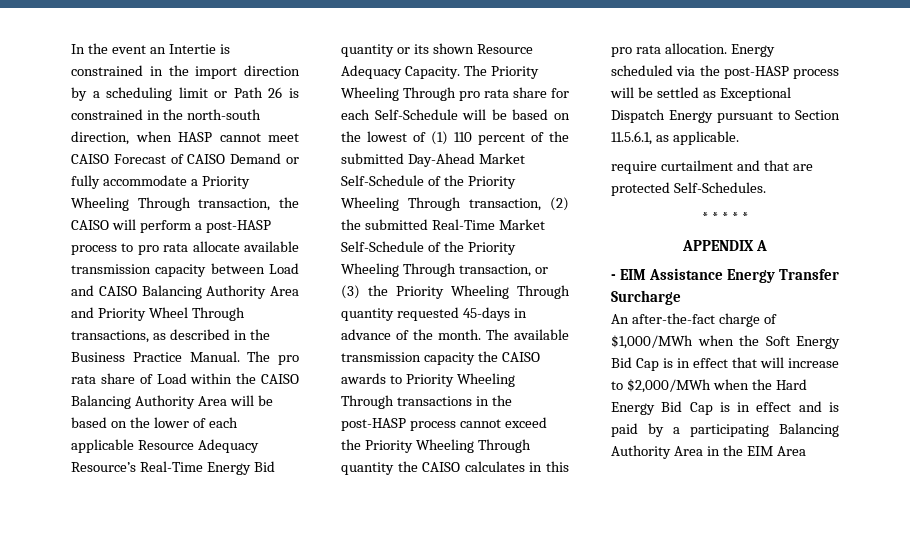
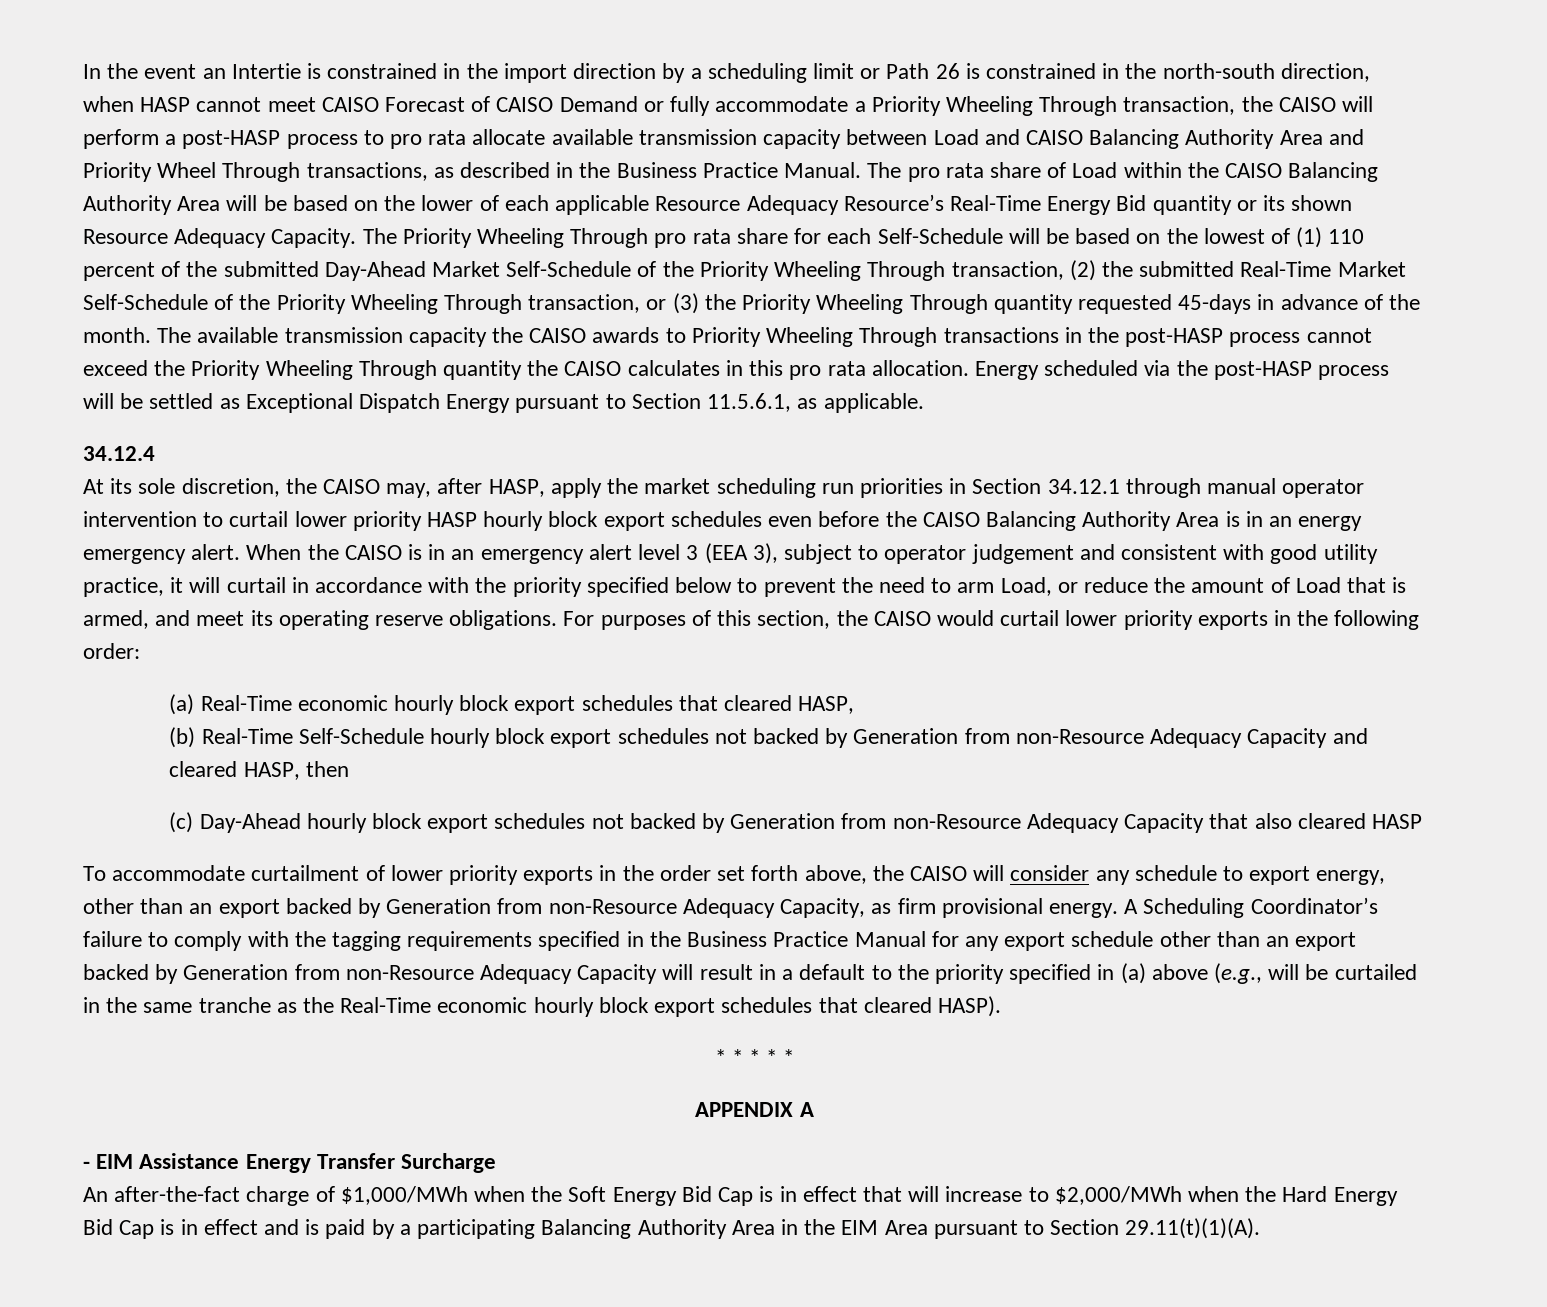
[611,160,813,174] [611,182,766,196] require curtailment and that are protected Self-Schedules. -> [83,446,155,461] [83,478,1365,498] [83,511,1363,531] [83,543,1378,564] [83,577,1407,597] [83,610,1420,630] [83,643,140,659] [169,694,855,715] [169,727,1368,748] [169,761,349,780] [169,812,1422,833] [83,865,1386,885] [83,897,1378,918] [83,931,1357,951] [83,963,1417,984] [83,996,1001,1017] 34.12.4 // At its sole discretion, the CAISO may, after HASP, apply the market scheduling run priorities in Section 34.12.1 through manual operator intervention to curtail lower priority HASP hourly block export schedules even before the CAISO Balancing Authority Area is in an energy emergency alert. When the CAISO is in an emergency alert level 3 (EEA 3), subject to operator judgement and consistent with good utility practice, it will curtail in accordance with the priority specified below to prevent the need to arm Load, or reduce the amount of Load that is armed, and meet its operating reserve obligations. For purposes of this section, the CAISO would curtail lower priority exports in the following order: // (a) Real-Time economic hourly block export schedules that cleared HASP, // (b) Real-Time Self-Schedule hourly block export schedules not backed by Generation from non-Resource Adequacy Capacity and cleared HASP, then // (c) Day-Ahead hourly block export schedules not backed by Generation from non-Resource Adequacy Capacity that also cleared HASP // To accommodate curtailment of lower priority exports in the order set forth above, the CAISO will consider any schedule to export energy, other than an export backed by Generation from non-Resource Adequacy Capacity, as firm provisional energy. A Scheduling Coordinator’s failure to comply with the tagging requirements specified in the Business Practice Manual for any export schedule other than an export backed by Generation from non-Resource Adequacy Capacity will result in a default to the priority specified in (a) above (e.g., will be curtailed in the same tranche as the Real-Time economic hourly block export schedules that cleared HASP).
(806, 451) none -> [933,1218,1261,1239] pursuant to Section 29.11(t)(1)(A).

